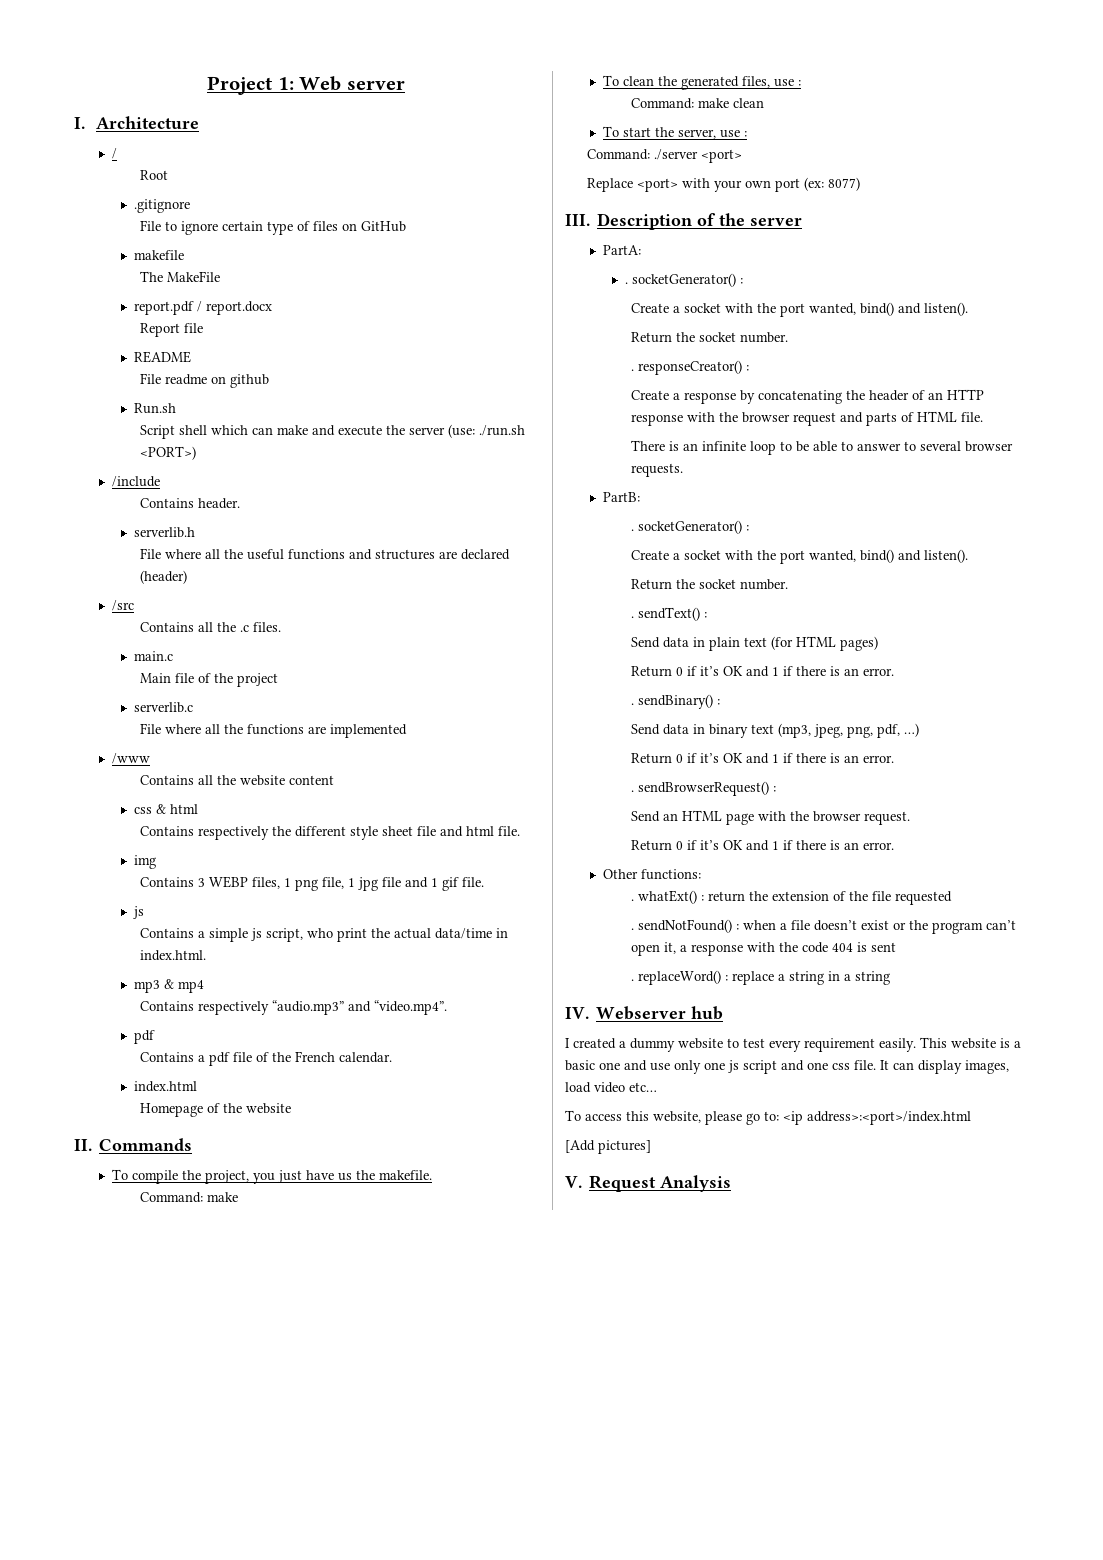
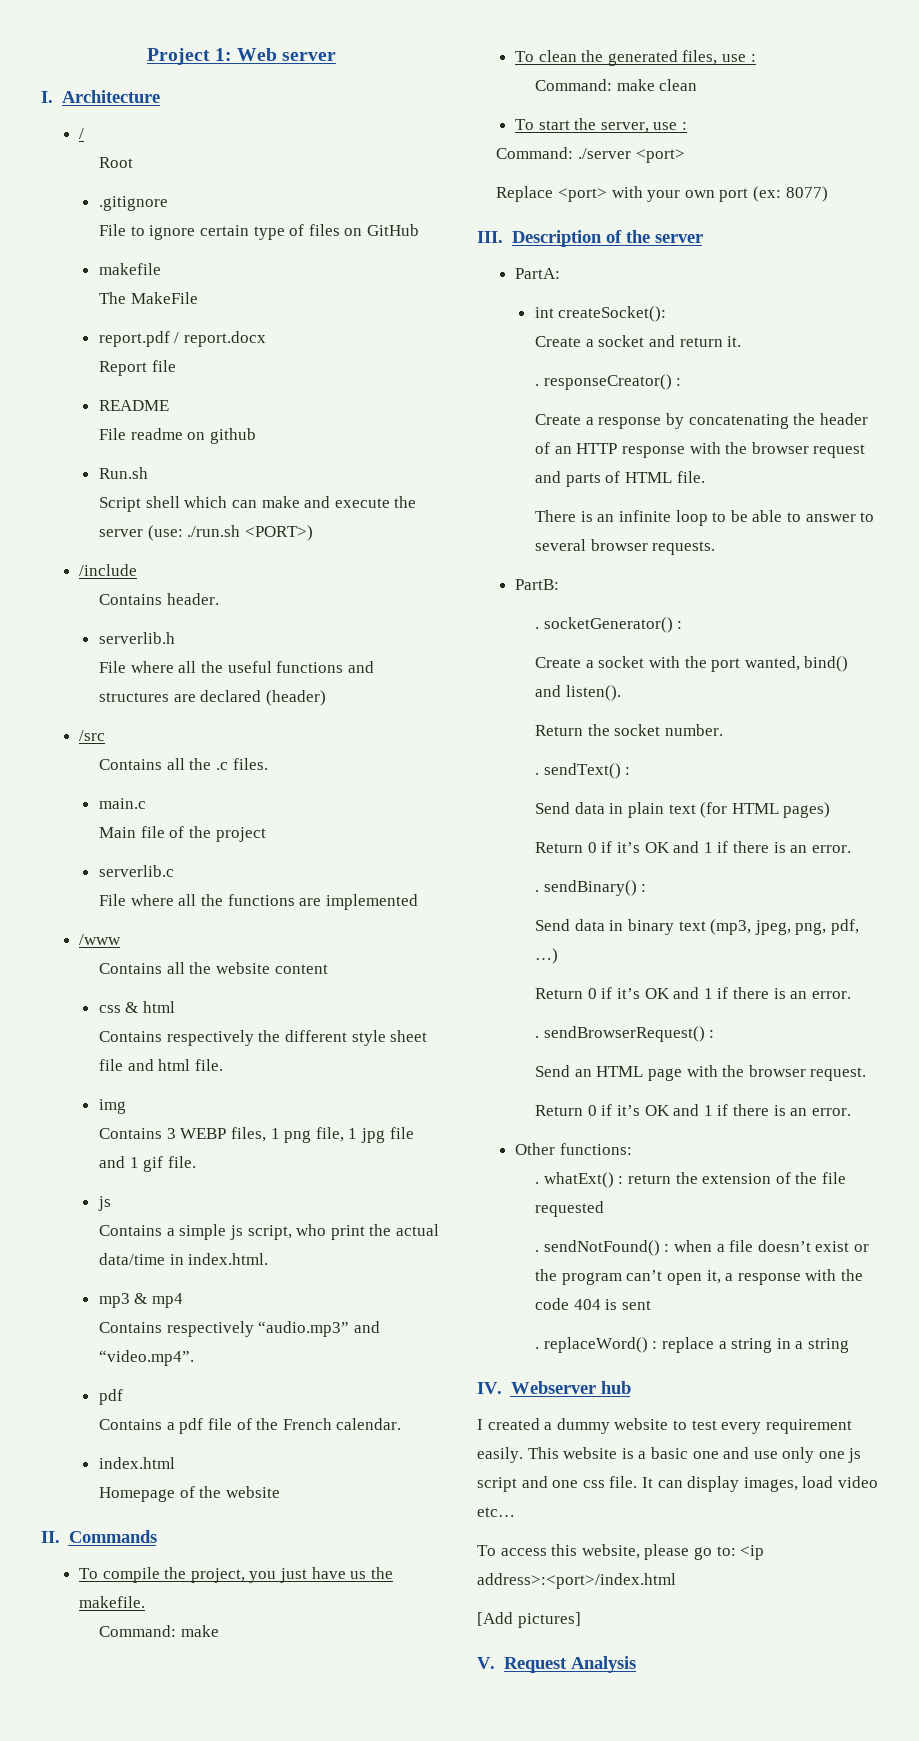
[624,273,743,287] [630,302,968,317] [630,332,788,343] . socketGenerator() : // Create a socket with the port wanted, bind() and listen(). // Return the socket number. -> [534,306,667,322] [535,335,742,347] int createSocket(): // Create a socket and return it.

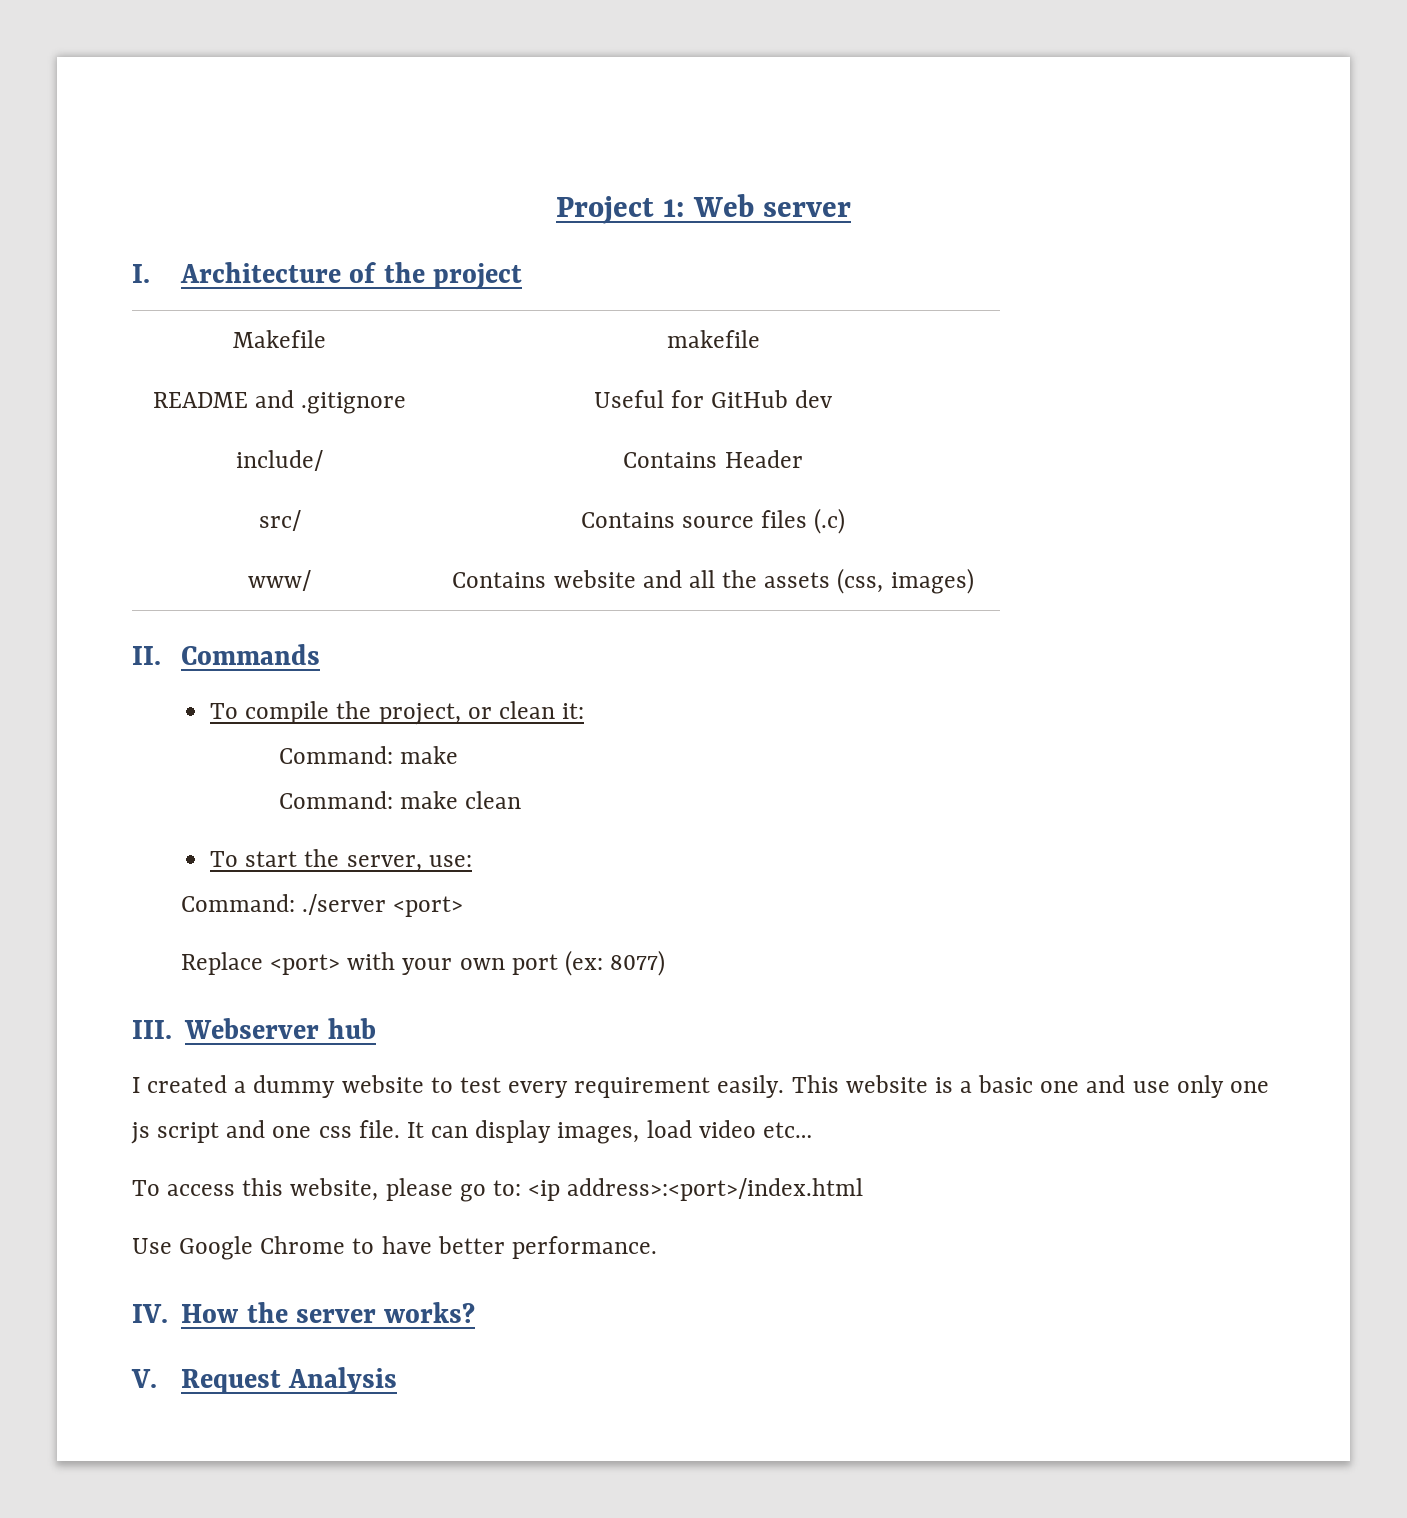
[79,128,85,139] [99,157,134,168] [98,196,168,211] [99,224,419,240] [98,263,161,275] [99,292,198,304] [98,331,266,347] [99,360,176,376] [98,400,169,411] [99,428,256,444] [98,467,148,479] [99,496,417,512] [99,525,313,541] [79,564,138,576] [99,593,219,605] [98,632,175,644] [99,661,374,673] [99,690,326,706] [79,730,106,741] [99,758,268,770] [98,798,146,809] [99,826,266,842] [98,865,174,877] [99,894,418,910] [79,934,122,945] [99,962,328,974] [98,1001,175,1013] [99,1030,428,1046] [99,1059,223,1071] [98,1099,126,1114] [99,1127,414,1143] [99,1156,196,1172] [97,1196,111,1211] [99,1224,439,1240] [99,1253,269,1265] [98,1293,183,1308] [99,1321,380,1337] [99,1350,195,1366] [98,1389,123,1405] [99,1418,402,1434] [98,1457,175,1469] [99,1486,280,1502] // / // Root // .gitignore // File to ignore certain type of files on GitHub // makefile // The MakeFile // report.pdf / report.docx // Report file // README // File readme on github // Run.sh // Script shell which can make and execute the server (use: ./run.sh <PORT>) // /include // Contains header. // serverlib.h // File where all the useful functions and structures are declared (header) // /src // Contains all the .c files. // main.c // Main file of the project // serverlib.c // File where all the functions are implemented // /www // Contains all the website content // css & html // Contains respectively the different style sheet file and html file. // img // Contains 3 WEBP files, 1 png file, 1 jpg file and 1 gif file. // js // Contains a simple js script, who print the actual data/time in index.html. // mp3 & mp4 // Contains respectively “audio.mp3” and “video.mp4”. // pdf // Contains a pdf file of the French calendar. // index.html // Homepage of the website -> [349,262,523,290] [233,330,326,348] [666,330,760,348] [152,390,407,414] [593,390,833,408] [236,450,323,471] [623,450,803,468] [258,510,301,531] [580,508,846,534] [248,570,311,591] [452,568,974,594] of the project // Makefile | makefile // README and .gitignore | Useful for GitHub dev // include/ | Contains Header // src/ | Contains source files (.c) // www/ | Contains website and all the assets (css, images)
[249,1567,393,1583] [79,1596,146,1608] [99,1625,219,1637] [515,50,756,66] you just have us the makefile. // Command: make // To clean the generated files, use : -> [467,701,585,719] [279,746,459,764] or clean it: // Command: make
[653,122,688,130] use : -> [428,855,472,867] use:
[511,230,703,247] [515,268,561,279] [534,306,667,322] [535,335,742,347] [535,374,682,390] [535,413,868,429] [535,442,866,458] [535,471,705,487] [535,510,875,526] [535,539,716,555] [515,579,560,590] [535,617,683,633] [535,656,849,672] [535,685,621,701] [535,724,723,736] [535,763,631,779] [535,802,831,818] [535,841,851,853] [535,880,647,896] [535,919,859,935] [535,948,559,964] [535,987,851,999] [535,1026,715,1042] [535,1065,867,1081] [535,1104,851,1116] [515,1143,632,1155] [535,1172,846,1188] [535,1201,605,1217] [535,1240,869,1256] [535,1269,863,1285] [535,1298,651,1310] [535,1337,849,1353] [477,1382,502,1394] Description of the server // PartA: // int createSocket(): // Create a socket and return it. // . responseCreator() : // Create a response by concatenating the header of an HTTP response with the browser request and parts of HTML file. // There is an infinite loop to be able to answer to several browser requests. // PartB: // . socketGenerator() : // Create a socket with the port wanted, bind() and listen(). // Return the socket number. // . sendText() : // Send data in plain text (for HTML pages) // Return 0 if it’s OK and 1 if there is an error. // . sendBinary() : // Send data in binary text (mp3, jpeg, png, pdf, …) // Return 0 if it’s OK and 1 if there is an error. // . sendBrowserRequest() : // Send an HTML page with the browser request. // Return 0 if it’s OK and 1 if there is an error. // Other functions: // . whatExt() : return the extension of the file requested // . sendNotFound() : when a file doesn’t exist or the program can’t open it, a response with the code 404 is sent // . replaceWord() : replace a string in a string // IV. -> (172, 1029) none
[477,1612,581,1628] [Add pictures] -> [132,1236,657,1260] [132,1302,476,1323] Use Google Chrome to have better performance. // IV. How the server works?

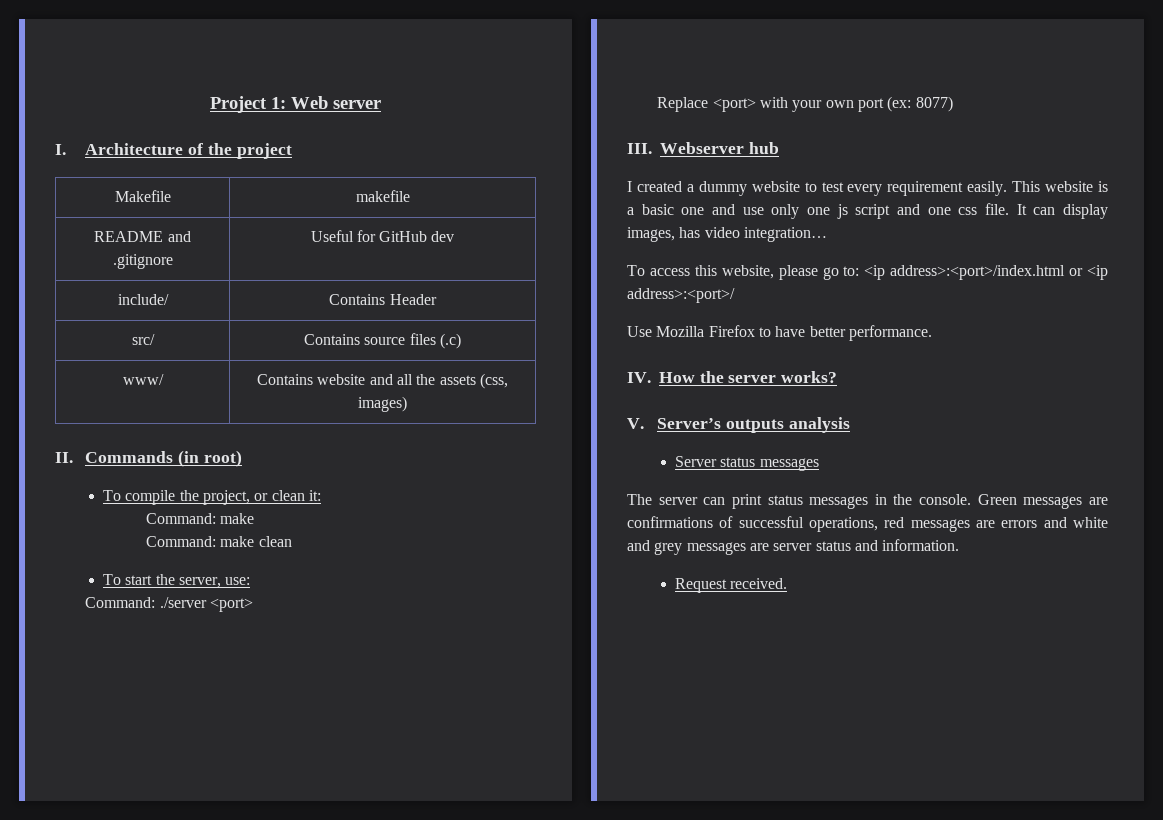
(321, 654) none -> [178,450,242,467] (in root)
[646,1120,812,1138] load video etc… -> [679,227,827,242] has video integration…
(864, 1189) none -> [1069,265,1108,280] [627,288,735,303] or <ip address>:<port>/
[179,1236,346,1260] Google Chrome -> [656,325,755,337] Mozilla Firefox
[181,1367,398,1394] Request Analysis -> [657,417,850,433] [674,456,819,471] [627,494,1108,509] [627,516,1108,532] [627,539,960,555] [674,578,788,593] Server’s outputs analysis // Server status messages // The server can print status messages in the console. Green messages are confirmations of successful operations, red messages are errors and white and grey messages are server status and information. // Request received.

